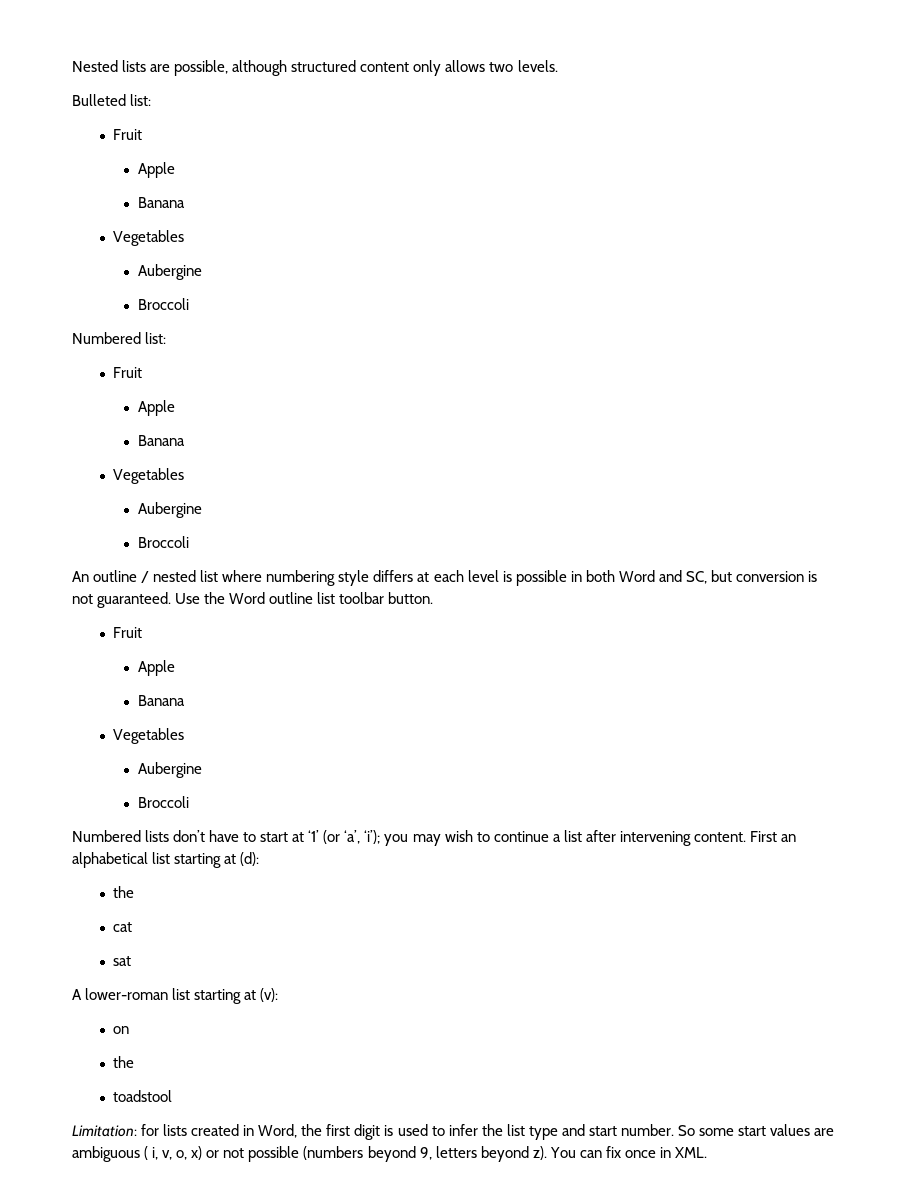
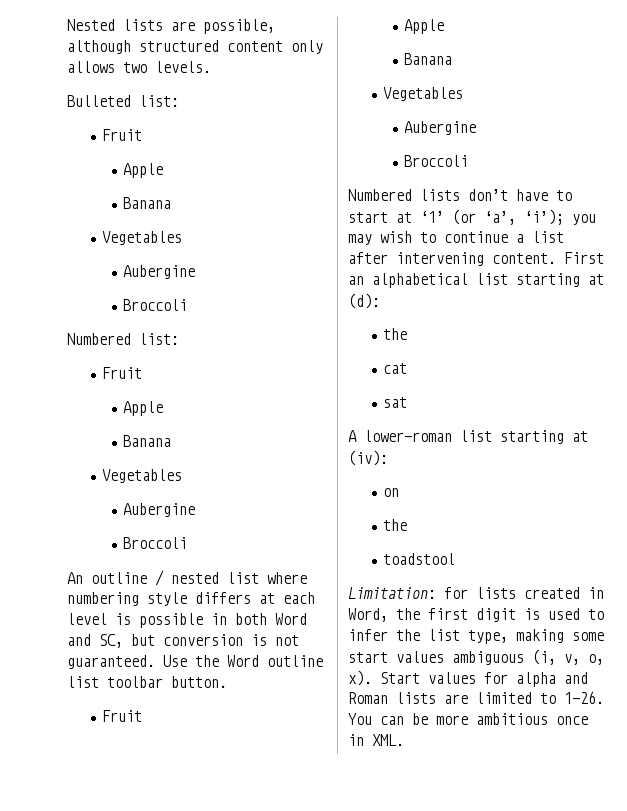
[260,988,279,1002] (v): -> [348,450,388,466] (iv):
[528,1124,835,1140] [72,1146,621,1162] type and start number. So some start values are ambiguous ( i, v, o, x) or not possible (numbers beyond 9, letters beyond z). You can fix -> [468,629,604,644] [348,649,604,665] [348,670,588,687] [348,691,604,704] [348,713,548,725] type, making some start values ambiguous (i, v, o, x). Start values for alpha and Roman lists are limited to 1-26. You can be more ambitious

